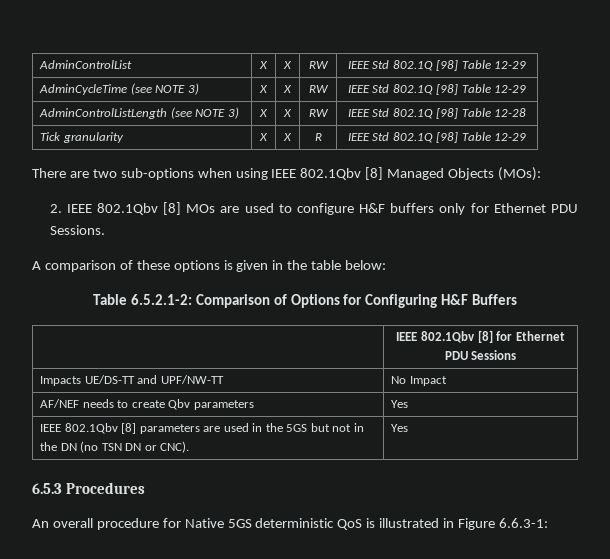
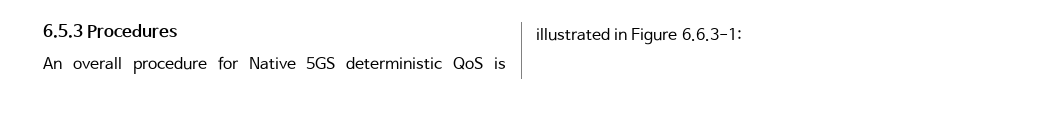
[39,60,133,69] [259,61,268,69] [283,61,292,69] [308,61,329,69] [347,60,527,71] [39,83,199,95] [259,85,268,93] [283,85,292,93] [308,85,329,93] [347,84,527,95] [39,107,239,119] [259,109,268,117] [283,109,292,117] [308,109,329,117] [347,108,527,119] [40,132,124,143] [259,133,268,141] [283,133,292,141] [314,133,322,141] [347,132,527,143] [32,167,542,181] [49,202,579,215] [49,225,105,235] [32,260,387,272] [92,294,518,308] [396,330,565,343] [444,350,517,360] [40,375,224,386] [391,376,447,386] [40,399,254,410] [391,400,409,408] [40,423,364,434] [40,441,190,453] [391,424,409,432] AdminControlList | X | X | RW | IEEE Std 802.1Q [98] Table 12-29 // AdminCycleTime (see NOTE 3) | X | X | RW | IEEE Std 802.1Q [98] Table 12-29 // AdminControlListLength (see NOTE 3) | X | X | RW | IEEE Std 802.1Q [98] Table 12-28 // Tick granularity | X | X | R | IEEE Std 802.1Q [98] Table 12-29 // There are two sub-options when using IEEE 802.1Qbv [8] Managed Objects (MOs): // 2. IEEE 802.1Qbv [8] MOs are used to configure H&F buffers only for Ethernet PDU Sessions. // A comparison of these options is given in the table below: // Table 6.5.2.1-2: Comparison of Options for Configuring H&F Buffers // | IEEE 802.1Qbv [8] for Ethernet PDU Sessions // Impacts UE/DS-TT and UPF/NW-TT | No Impact // AF/NEF needs to create Qbv parameters | Yes // IEEE 802.1Qbv [8] parameters are used in the 5GS but not in the DN (no TSN DN or CNC). | Yes // -> (43, 31) none

